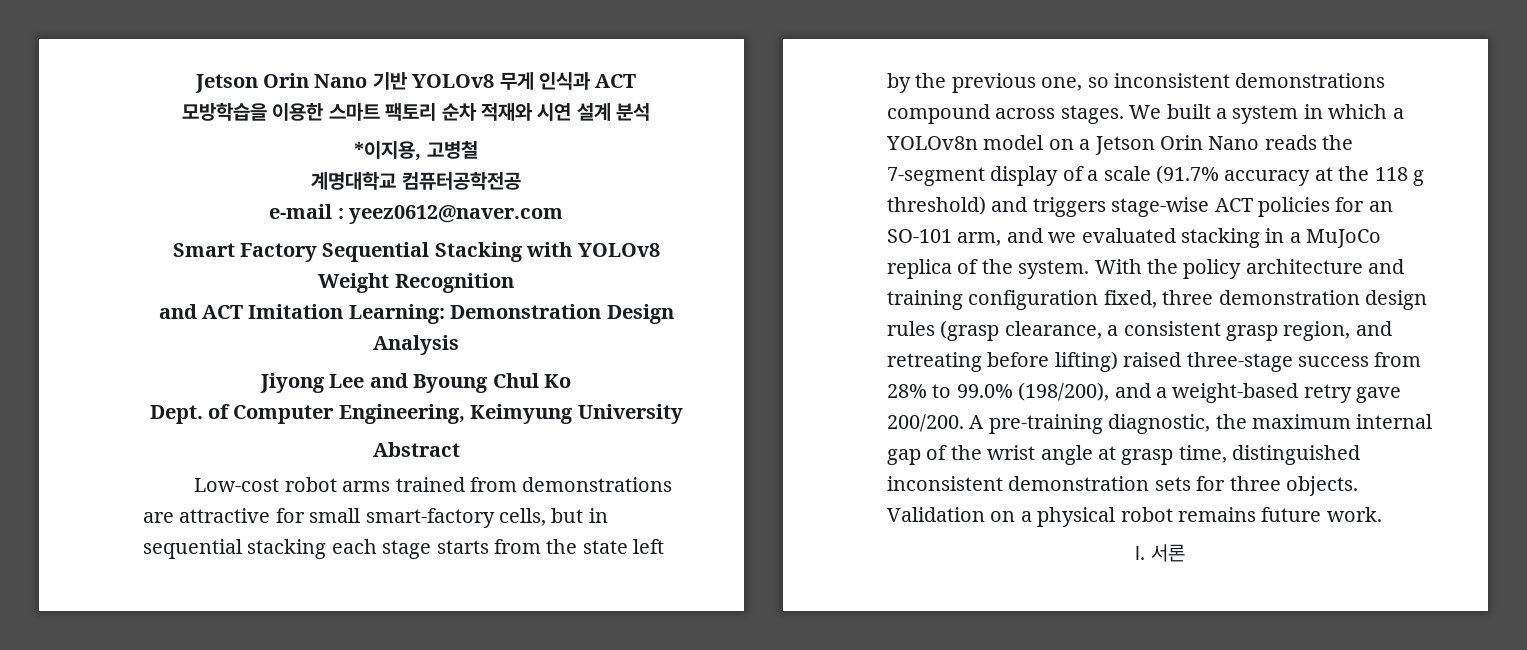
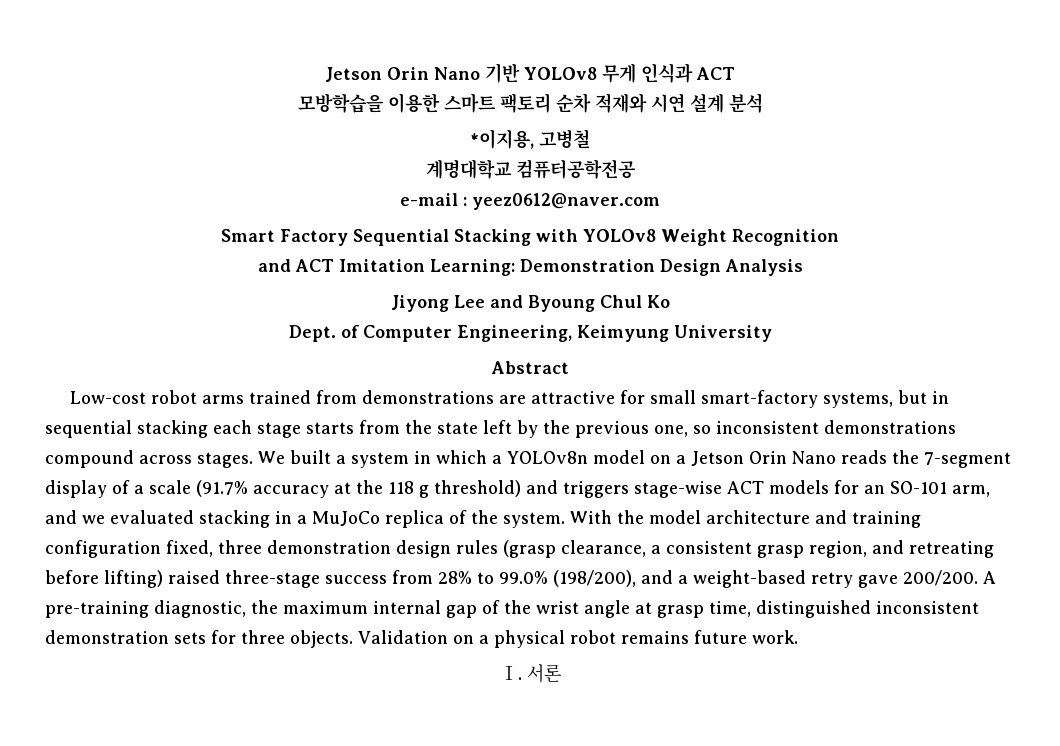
[499,508,546,526] cells, -> [823,392,894,408] systems,
[1258,197,1330,217] policies -> [769,480,829,494] models
[1183,259,1242,279] policy -> [649,510,701,524] model

